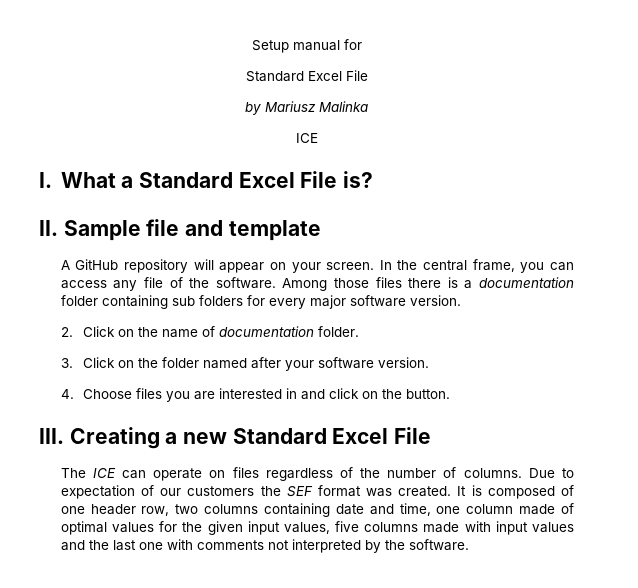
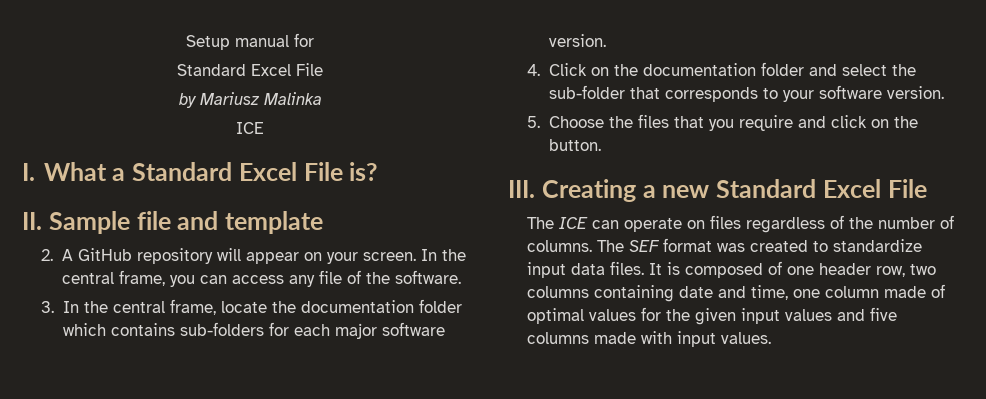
(321, 230) none -> [41,249,54,261] 2.
[282,277,574,291] [60,295,306,309] Among those files there is a documentation folder containing sub folders for every -> [41,299,462,315] [62,322,330,336] // 3. In the central frame, locate the documentation folder which contains sub-folders for each
[60,326,359,338] [60,357,429,371] [60,388,297,402] 2. Click on the name of documentation folder. // 3. Click on the folder named after your software version. // 4. Choose files you are interested in -> [527,62,916,76] [548,85,944,102] [527,114,793,131] 4. Click on the documentation folder and select the sub-folder that corresponds to your software version. // 5. Choose the files that you require
[528,468,574,478] [60,485,452,499] Due to expectation of our customers the SEF format was created. -> [597,238,923,252] [527,261,645,278] The SEF format was created to standardize input data files.
[283,522,330,534] values, -> [785,309,866,321] values and
[532,522,575,533] [60,539,469,553] values and the last one with comments not interpreted by the software. -> [721,332,772,344] values.

